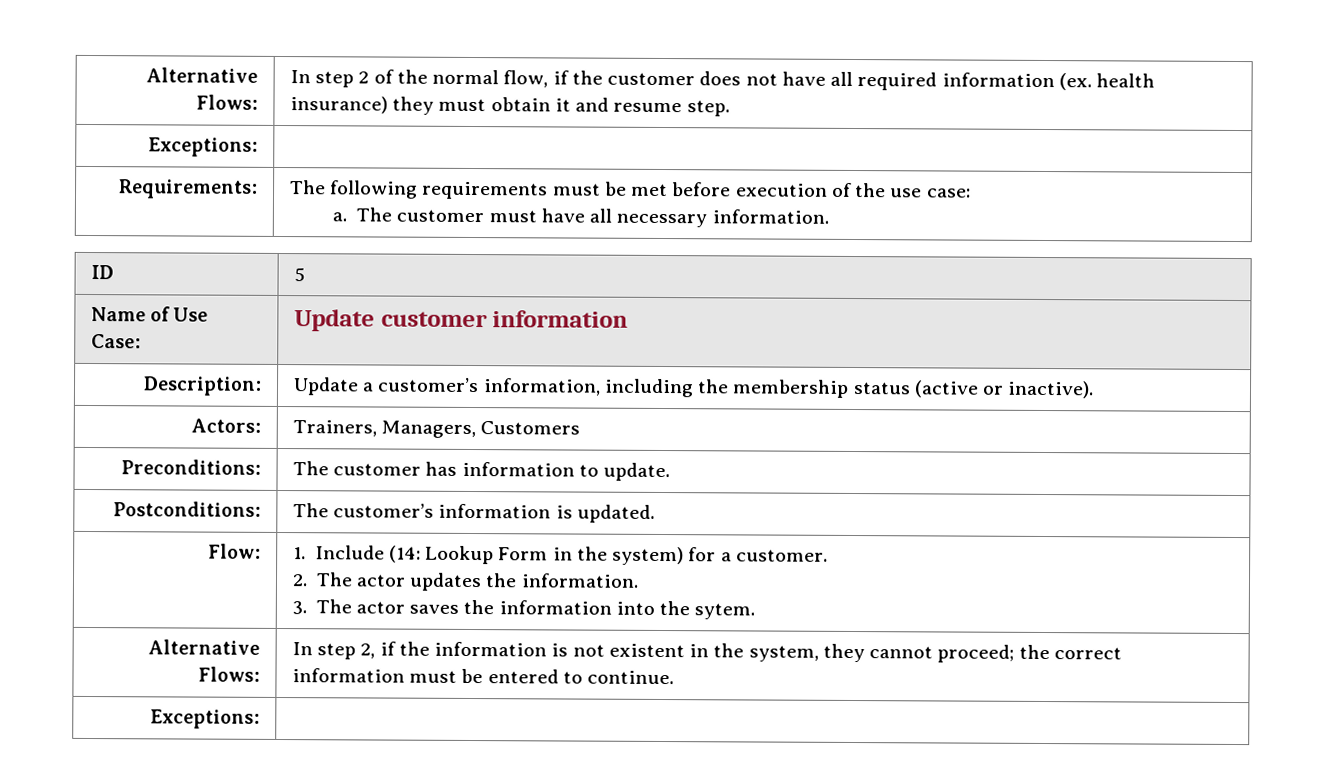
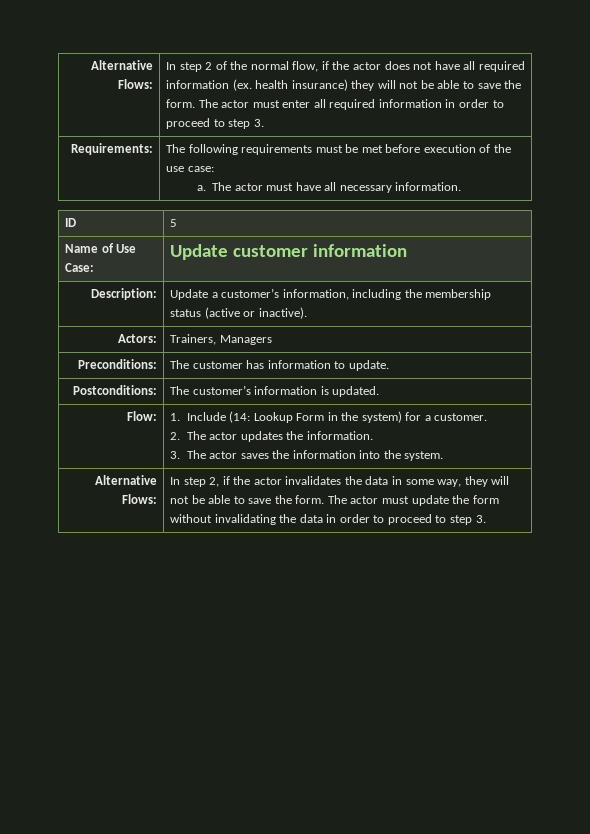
[607,72,696,86] customer -> [352,62,381,70] actor
[438,97,730,117] [148,137,259,157] must obtain it and resume step. // Exceptions: | -> [377,80,522,89] [166,99,504,110] [166,118,264,129] will not be able to save the form. The actor must enter all required information in order to proceed to step 3.
[396,209,485,223] customer -> [234,183,263,191] actor
[380,420,581,439] Managers, Customers -> [219,335,272,345] Managers
[694,603,756,620] sytem. -> [404,451,444,461] system.
[434,641,1122,663] [291,668,675,685] [150,709,261,729] information is not existent in the system, they cannot proceed; the correct information must be entered to continue. // Exceptions: | -> [253,476,510,487] [170,495,499,506] [170,514,486,525] actor invalidates the data in some way, they will not be able to save the form. The actor must update the form without invalidating the data in order to proceed to step 3.

